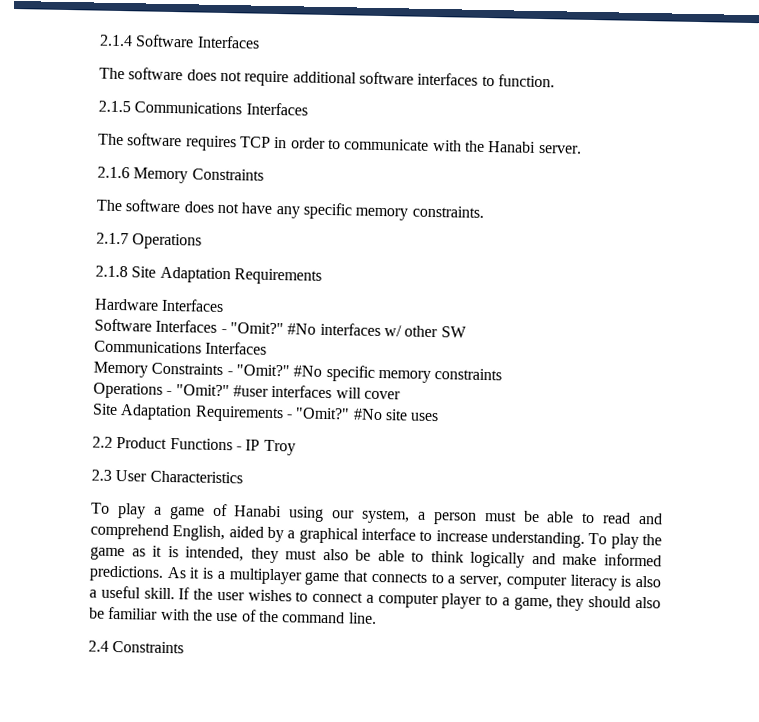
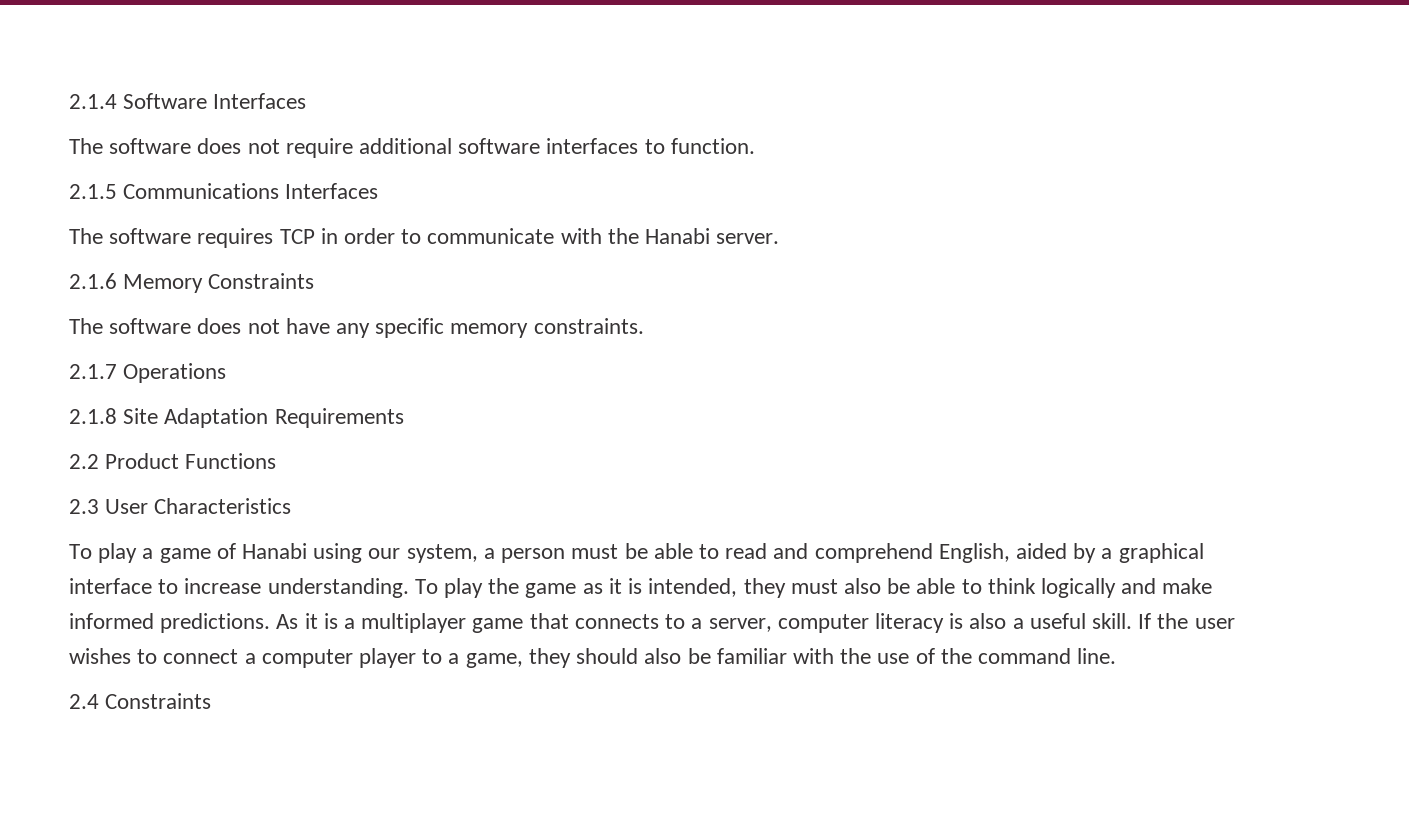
[94,298,225,313] [94,318,467,338] [94,340,268,355] [93,361,503,383] [93,382,401,400] [92,403,440,423] // Hardware Interfaces // Software Interfaces - "Omit?" #No interfaces w/ other SW // Communications Interfaces // Memory Constraints - "Omit?" #No specific memory constraints // Operations - "Omit?" #user interfaces will cover // Site Adaptation Requirements - "Omit?" #No site uses -> (404, 418) none
[235,439,296,456] - IP Troy -> (277, 461) none

